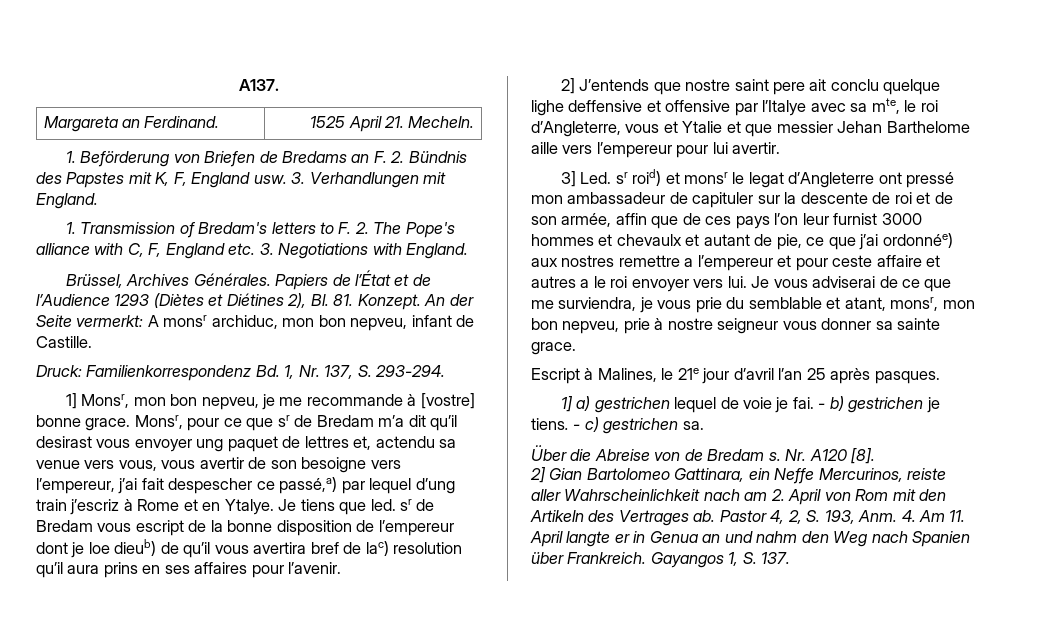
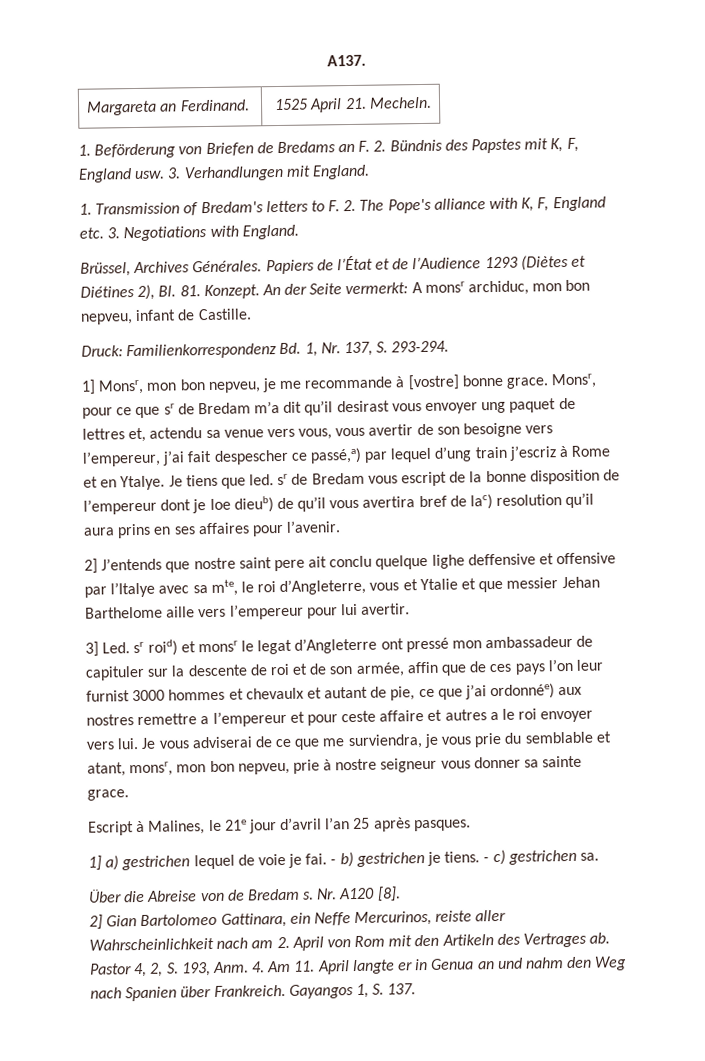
[127,243,144,257] C, -> [521,197,535,212] K,

